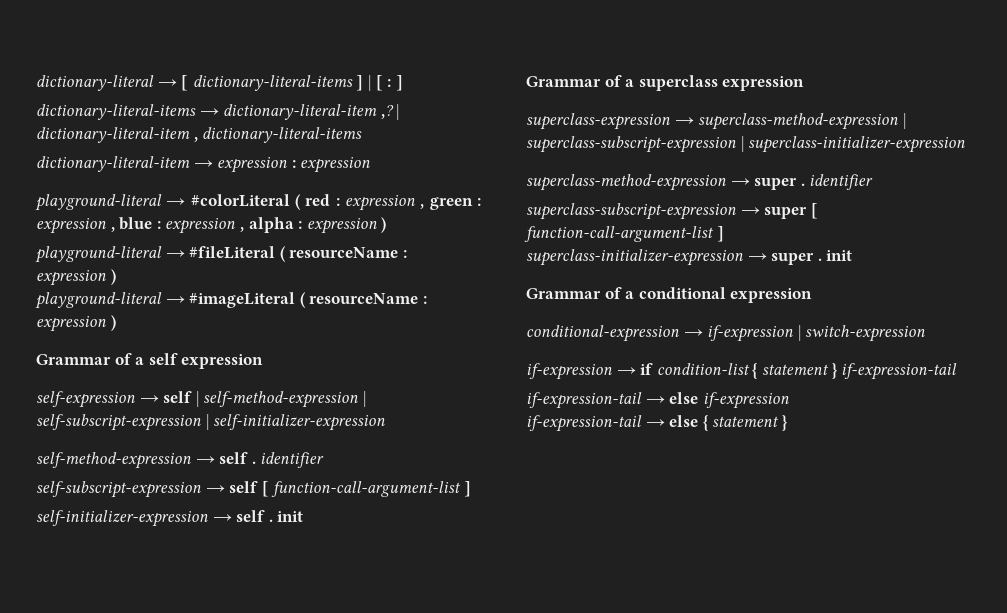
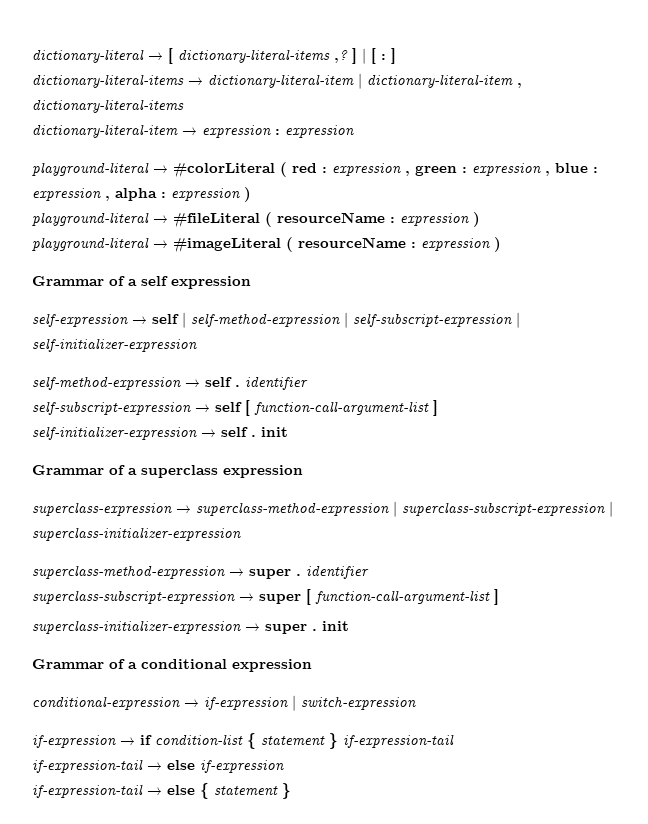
(353, 83) none -> [334,50,348,63] ,?
[380,105,394,119] ,? -> (354, 81) none

